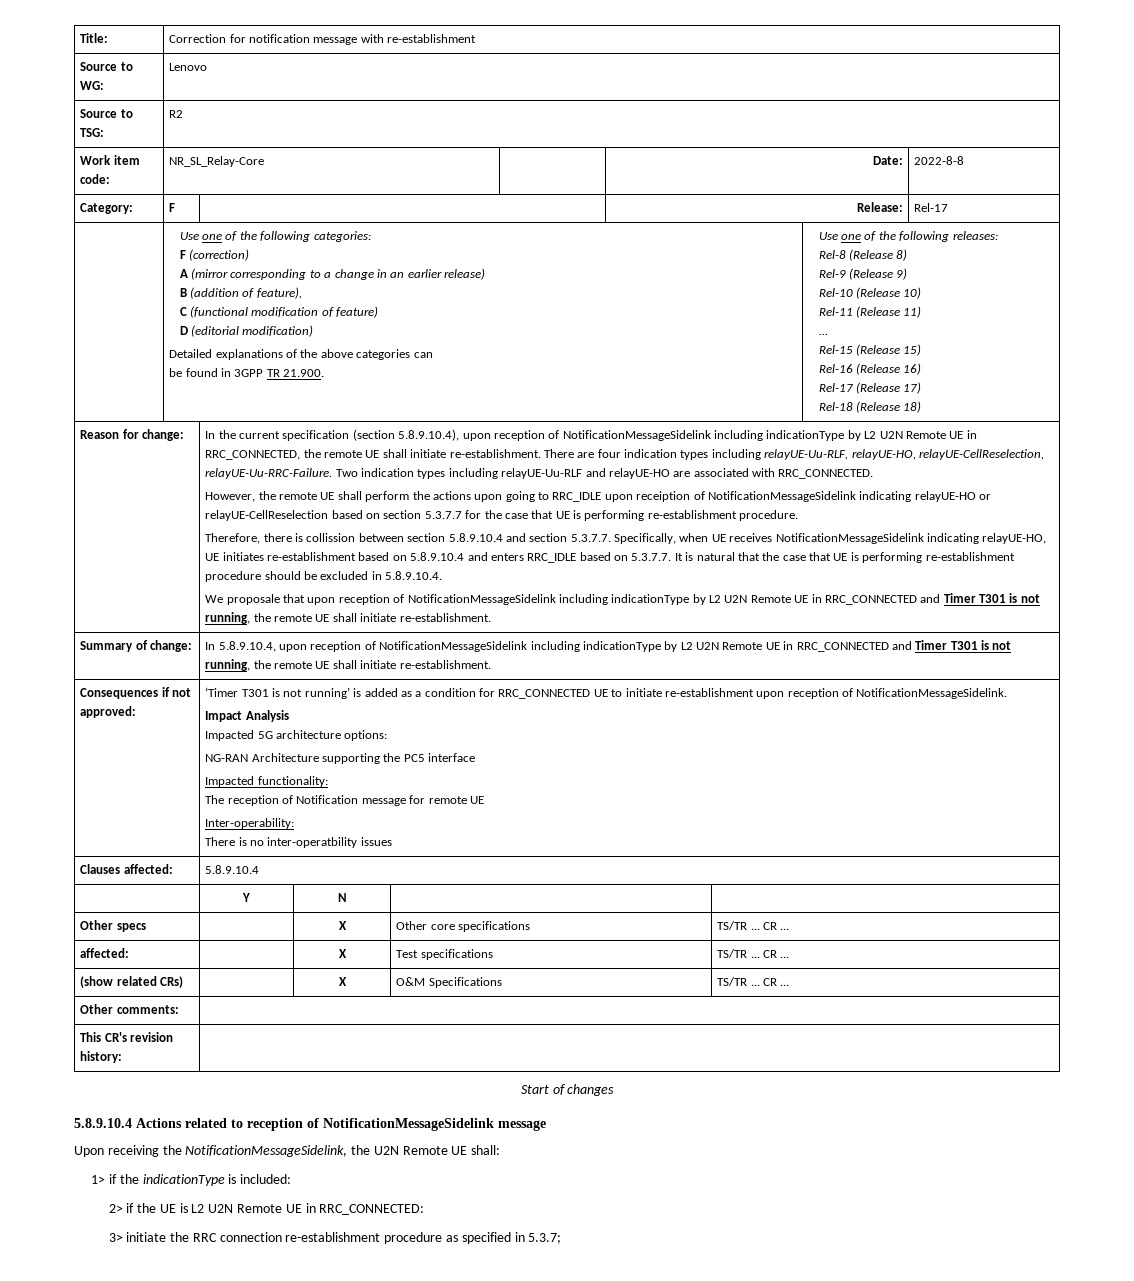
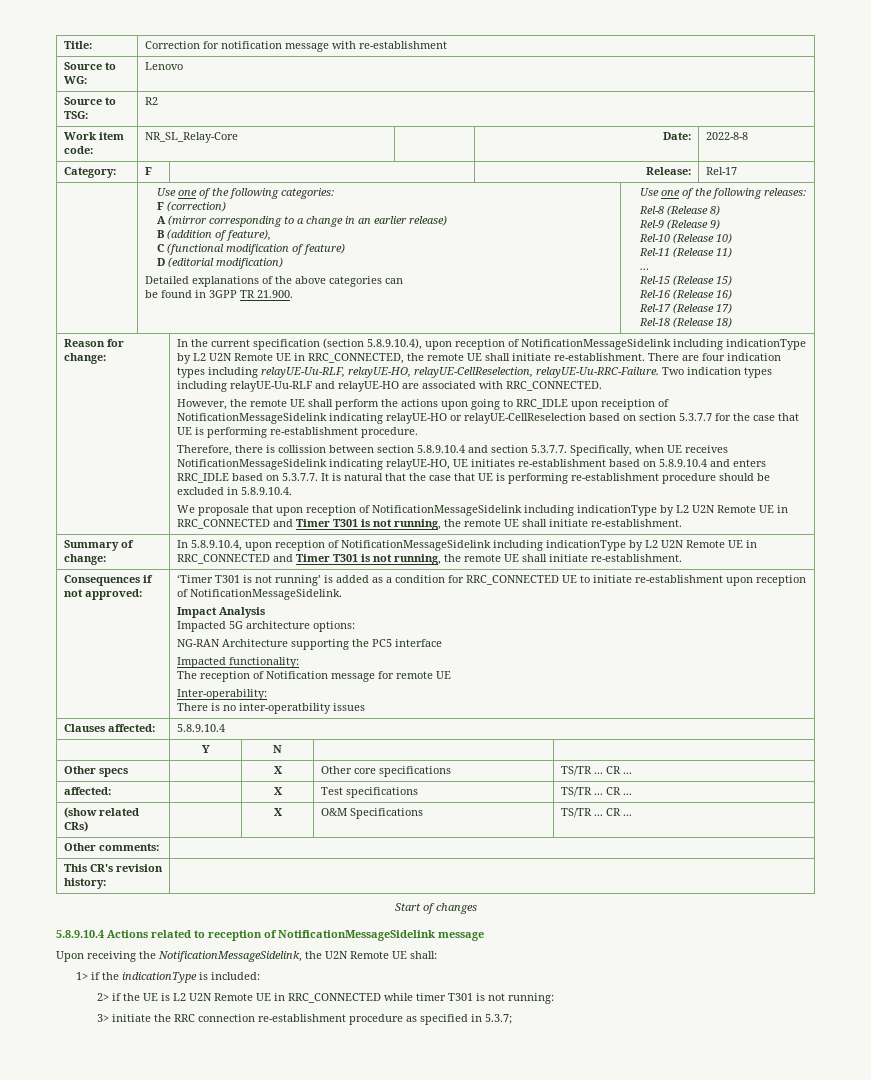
[319,1204,425,1215] RRC_CONNECTED: -> [287,993,554,1004] RRC_CONNECTED while timer T301 is not running:

